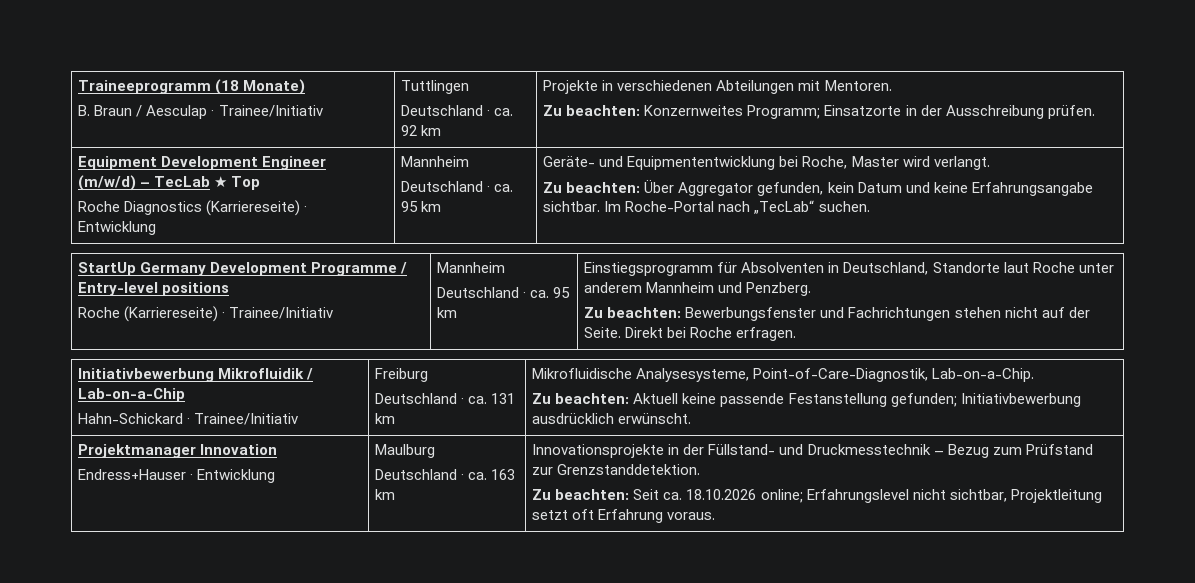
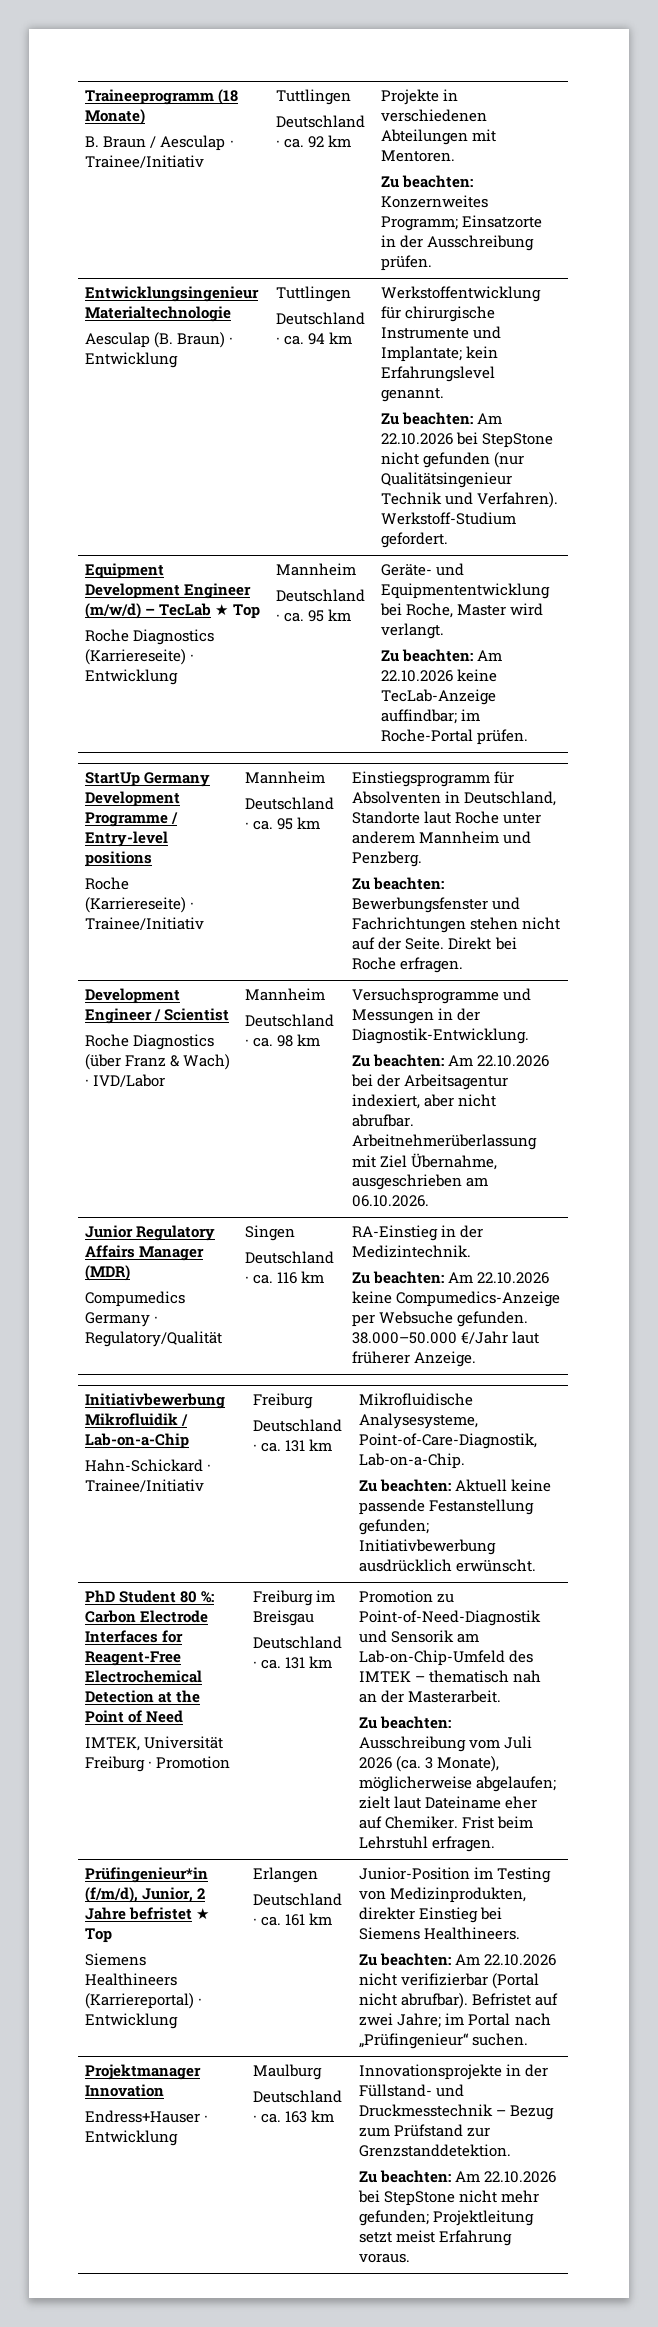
(1095, 112) none -> [85,286,260,302] [85,306,232,322] [85,332,234,348] [85,352,179,368] [276,286,352,302] [276,312,366,325] [276,332,353,345] [381,286,542,302] [381,306,496,322] [381,326,502,339] [381,346,499,362] [381,366,496,382] [381,388,445,402] [381,412,503,425] [381,432,554,448] [381,452,525,468] [381,472,513,488] [381,492,559,508] [381,512,517,525] [381,532,449,548] // Entwicklungsingenieur Materialtechnologie // Aesculap (B. Braun) · Entwicklung | Tuttlingen // Deutschland · ca. 94 km | Werkstoffentwicklung für chirurgische Instrumente und Implantate; kein Erfahrungslevel genannt. // Zu beachten: Am 22.10.2026 bei StepStone nicht gefunden (nur Qualitätsingenieur Technik und Verfahren). Werkstoff-Studium gefordert.
[644,179,1093,196] [543,200,870,214] Über Aggregator gefunden, kein Datum und keine Erfahrungsangabe sichtbar. Im Roche-Portal nach „TecLab“ suchen. -> [477,650,503,661] [381,669,498,682] [381,689,497,705] [381,709,481,724] [381,729,529,745] Am 22.10.2026 keine TecLab-Anzeige auffindbar; im Roche-Portal prüfen.
(797, 334) none -> [85,988,181,1004] [85,1008,230,1024] [85,1034,215,1050] [85,1054,231,1070] [85,1074,166,1087] [245,988,326,1001] [245,1014,335,1027] [245,1034,321,1047] [352,988,532,1004] [352,1008,481,1024] [352,1028,530,1044] [352,1054,550,1067] [351,1074,509,1090] [352,1094,497,1109] [352,1114,415,1127] [352,1134,538,1150] [352,1153,498,1170] [352,1174,489,1190] [352,1195,430,1207] [85,1225,216,1241] [85,1245,205,1261] [85,1265,131,1281] [85,1291,186,1307] [85,1312,159,1327] [85,1331,223,1347] [245,1225,296,1241] [245,1251,335,1264] [245,1271,325,1284] [352,1225,484,1241] [352,1245,472,1258] [352,1271,550,1284] [352,1291,561,1307] [352,1311,529,1327] [352,1331,540,1344] [352,1351,477,1367] // Development Engineer / Scientist // Roche Diagnostics (über Franz & Wach) · IVD/Labor | Mannheim // Deutschland · ca. 98 km | Versuchsprogramme und Messungen in der Diagnostik-Entwicklung. // Zu beachten: Am 22.10.2026 bei der Arbeitsagentur indexiert, aber nicht abrufbar. Arbeitnehmerüberlassung mit Ziel Übernahme, ausgeschrieben am 06.10.2026. // Junior Regulatory Affairs Manager (MDR) // Compumedics Germany · Regulatory/Qualität | Singen // Deutschland · ca. 116 km | RA-Einstieg in der Medizintechnik. // Zu beachten: Am 22.10.2026 keine Compumedics-Anzeige per Websuche gefunden. 38.000–50.000 €/Jahr laut früherer Anzeige.
(692, 418) none -> [85,1590,215,1603] [85,1610,209,1623] [85,1630,184,1643] [85,1651,182,1666] [85,1670,203,1683] [85,1690,201,1703] [85,1710,184,1723] [85,1736,224,1751] [85,1756,231,1772] [253,1590,336,1606] [253,1610,315,1626] [253,1636,343,1649] [253,1656,333,1669] [359,1590,455,1603] [359,1610,542,1626] [359,1630,480,1643] [359,1650,534,1666] [359,1670,542,1683] [359,1690,502,1703] [359,1716,452,1729] [359,1736,533,1752] [359,1756,500,1772] [359,1776,557,1792] [359,1796,538,1809] [359,1816,534,1829] [359,1836,496,1852] [85,1867,209,1883] [85,1887,206,1903] [85,1907,210,1920] [85,1928,113,1943] [85,1953,147,1966] [85,1973,178,1986] [85,1993,203,2009] [85,2013,179,2029] [253,1867,319,1883] [253,1893,343,1906] [253,1913,333,1926] [359,1867,552,1883] [359,1887,527,1903] [359,1907,503,1923] [359,1927,521,1940] [359,1953,557,1966] [359,1973,540,1989] [359,1993,559,2009] [359,2013,551,2028] [359,2033,529,2049] // PhD Student 80 %: Carbon Electrode Interfaces for Reagent-Free Electrochemical Detection at the Point of Need // IMTEK, Universität Freiburg · Promotion | Freiburg im Breisgau // Deutschland · ca. 131 km | Promotion zu Point-of-Need-Diagnostik und Sensorik am Lab-on-Chip-Umfeld des IMTEK – thematisch nah an der Masterarbeit. // Zu beachten: Ausschreibung vom Juli 2026 (ca. 3 Monate), möglicherweise abgelaufen; zielt laut Dateiname eher auf Chemiker. Frist beim Lehrstuhl erfragen. // Prüfingenieur*in (f/m/d), Junior, 2 Jahre befristet ★ Top // Siemens Healthineers (Karriereportal) · Entwicklung | Erlangen // Deutschland · ca. 161 km | Junior-Position im Testing von Medizinprodukten, direkter Einstieg bei Siemens Healthineers. // Zu beachten: Am 22.10.2026 nicht verifizierbar (Portal nicht abrufbar). Befristet auf zwei Jahre; im Portal nach „Prüfingenieur“ suchen.
[633,489,1007,503] Seit ca. 18.10.2026 online; Erfahrungslevel nicht sichtbar, -> [455,2171,557,2183] [358,2190,540,2206] [359,2210,430,2226] Am 22.10.2026 bei StepStone nicht mehr gefunden;
[572,509,595,520] oft -> [396,2230,436,2243] meist

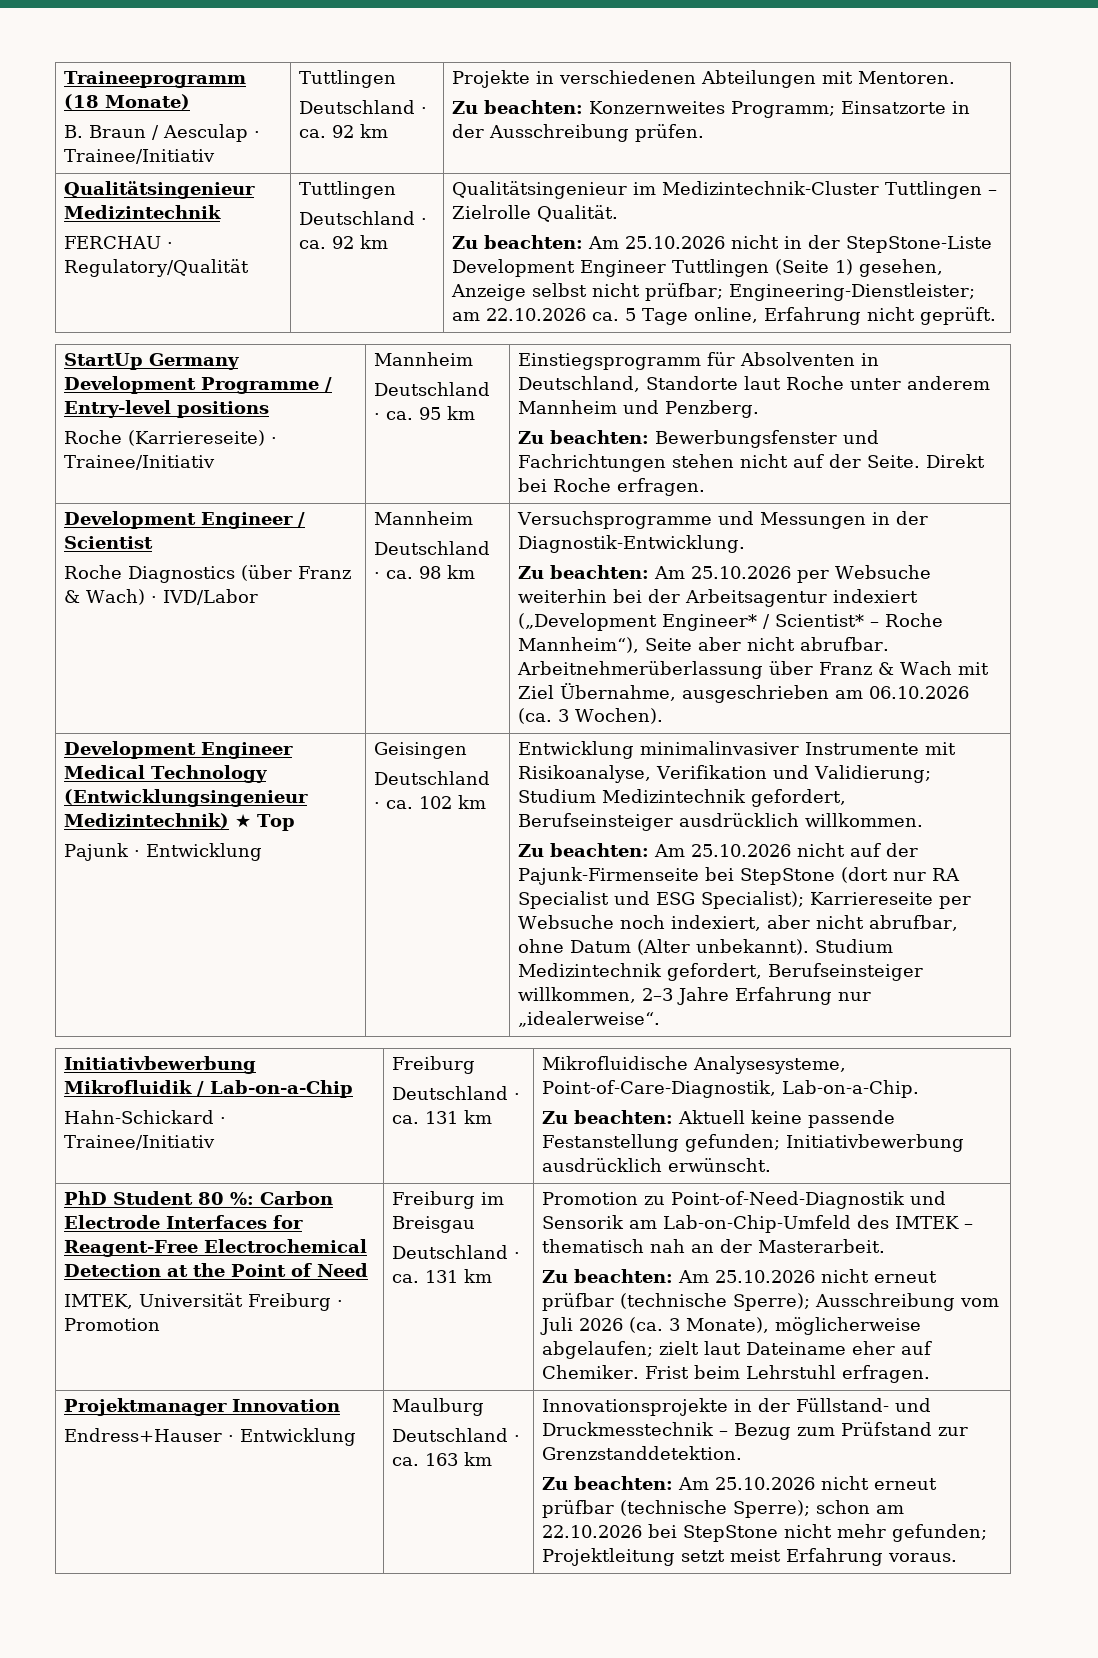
[85,286,260,302] [85,306,232,322] [85,332,234,348] [85,352,179,368] [276,286,352,302] [276,312,366,325] [276,332,353,345] [381,286,542,302] [381,306,496,322] [381,326,502,339] [381,346,499,362] [381,366,496,382] [381,388,445,402] [381,412,503,425] [381,432,554,448] [381,452,525,468] [381,472,513,488] [381,492,559,508] [381,512,517,525] [381,532,449,548] [85,563,165,579] [85,583,252,599] [85,603,260,619] [85,629,215,645] [85,649,195,665] [85,669,179,685] [276,563,357,576] [276,589,366,602] [276,609,352,622] [381,563,465,576] [381,583,551,599] [380,603,544,618] [381,623,445,639] [381,649,503,662] [381,669,498,682] [381,689,497,705] [381,709,481,724] [381,729,529,745] Entwicklungsingenieur Materialtechnologie // Aesculap (B. Braun) · Entwicklung | Tuttlingen // Deutschland · ca. 94 km | Werkstoffentwicklung für chirurgische Instrumente und Implantate; kein Erfahrungslevel genannt. // Zu beachten: Am 22.10.2026 bei StepStone nicht gefunden (nur Qualitätsingenieur Technik und Verfahren). Werkstoff-Studium gefordert. // Equipment Development Engineer (m/w/d) – TecLab ★ Top // Roche Diagnostics (Karriereseite) · Entwicklung | Mannheim // Deutschland · ca. 95 km | Geräte- und Equipmententwicklung bei Roche, Master wird verlangt. // Zu beachten: Am 22.10.2026 keine TecLab-Anzeige auffindbar; im Roche-Portal prüfen. -> [64,181,256,199] [64,205,222,219] [64,236,174,249] [64,259,250,277] [299,181,397,199] [299,211,428,225] [299,235,389,249] [452,181,998,199] [452,205,619,222] [452,235,993,253] [452,259,944,277] [451,283,976,301] [452,307,997,325] Qualitätsingenieur Medizintechnik // FERCHAU · Regulatory/Qualität | Tuttlingen // Deutschland · ca. 92 km | Qualitätsingenieur im Medizintechnik-Cluster Tuttlingen – Zielrolle Qualität. // Zu beachten: Am 25.10.2026 nicht in der StepStone-Liste Development Engineer Tuttlingen (Seite 1) gesehen, Anzeige selbst nicht prüfbar; Engineering-Dienstleister; am 22.10.2026 ca. 5 Tage online, Erfahrung nicht geprüft.
[477,1055,550,1067] [351,1074,509,1090] [352,1094,497,1109] [352,1114,415,1127] [352,1134,538,1150] 22.10.2026 bei der Arbeitsagentur indexiert, aber nicht abrufbar. Arbeitnehmerüberlassung -> [691,565,932,583] [518,589,919,607] [518,613,944,631] [518,637,890,653] [517,661,953,679] 25.10.2026 per Websuche weiterhin bei der Arbeitsagentur indexiert („Development Engineer* / Scientist* – Roche Mannheim“), Seite aber nicht abrufbar. Arbeitnehmerüberlassung über Franz & Wach
[352,1195,430,1207] [85,1225,216,1241] [85,1245,205,1261] [85,1265,131,1281] [85,1291,186,1307] [85,1312,159,1327] [85,1331,223,1347] [245,1225,296,1241] [245,1251,335,1264] [245,1271,325,1284] [352,1225,484,1241] [352,1245,472,1258] [352,1271,550,1284] [352,1291,561,1307] [352,1311,529,1327] [352,1331,540,1344] [352,1351,477,1367] 06.10.2026. // Junior Regulatory Affairs Manager (MDR) // Compumedics Germany · Regulatory/Qualität | Singen // Deutschland · ca. 116 km | RA-Einstieg in der Medizintechnik. // Zu beachten: Am 22.10.2026 keine Compumedics-Anzeige per Websuche gefunden. 38.000–50.000 €/Jahr laut früherer Anzeige. -> [869,686,970,699] [518,708,664,724] [64,741,294,759] [64,765,268,783] [64,789,309,807] [64,813,296,831] [64,843,263,861] [374,742,468,759] [374,771,491,785] [374,795,487,809] [518,741,957,759] [518,765,932,783] [518,789,847,807] [518,813,924,831] [518,843,919,857] [518,867,961,885] [518,891,972,909] [518,915,959,931] [518,939,894,955] [518,963,924,981] [518,987,872,1005] [518,1011,661,1027] 06.10.2026 (ca. 3 Wochen). // Development Engineer Medical Technology (Entwicklungsingenieur Medizintechnik) ★ Top // Pajunk · Entwicklung | Geisingen // Deutschland · ca. 102 km | Entwicklung minimalinvasiver Instrumente mit Risikoanalyse, Verifikation und Validierung; Studium Medizintechnik gefordert, Berufseinsteiger ausdrücklich willkommen. // Zu beachten: Am 25.10.2026 nicht auf der Pajunk-Firmenseite bei StepStone (dort nur RA Specialist und ESG Specialist); Karriereseite per Websuche noch indexiert, aber nicht abrufbar, ohne Datum (Alter unbekannt). Studium Medizintechnik gefordert, Berufseinsteiger willkommen, 2–3 Jahre Erfahrung nur „idealerweise“.
(452, 1722) none -> [678,1269,938,1283] [542,1293,811,1311] Am 25.10.2026 nicht erneut prüfbar (technische Sperre);
[85,1867,209,1883] [85,1887,206,1903] [85,1907,210,1920] [85,1928,113,1943] [85,1953,147,1966] [85,1973,178,1986] [85,1993,203,2009] [85,2013,179,2029] [253,1867,319,1883] [253,1893,343,1906] [253,1913,333,1926] [359,1867,552,1883] [359,1887,527,1903] [359,1907,503,1923] [359,1927,521,1940] [359,1953,557,1966] [359,1973,540,1989] [359,1993,559,2009] [359,2013,551,2028] [359,2033,529,2049] // Prüfingenieur*in (f/m/d), Junior, 2 Jahre befristet ★ Top // Siemens Healthineers (Karriereportal) · Entwicklung | Erlangen // Deutschland · ca. 161 km | Junior-Position im Testing von Medizinprodukten, direkter Einstieg bei Siemens Healthineers. // Zu beachten: Am 22.10.2026 nicht verifizierbar (Portal nicht abrufbar). Befristet auf zwei Jahre; im Portal nach „Prüfingenieur“ suchen. -> (931, 1374) none
(481, 2176) none -> [715,1476,938,1490] [542,1500,905,1518] 25.10.2026 nicht erneut prüfbar (technische Sperre); schon am

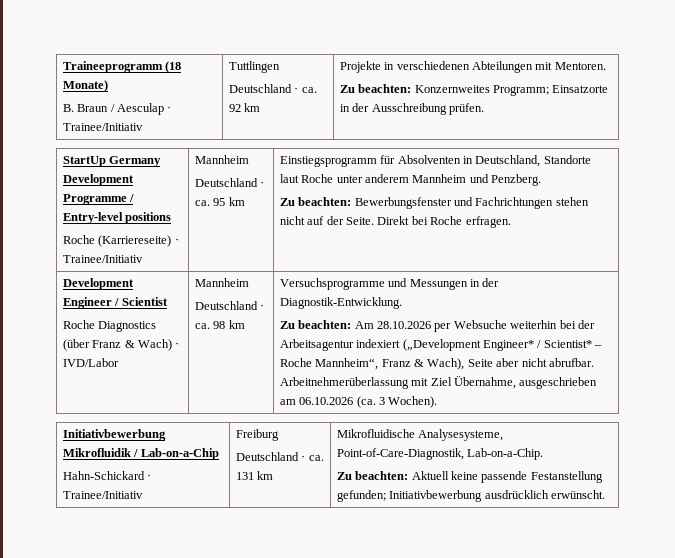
[64,181,256,199] [64,205,222,219] [64,236,174,249] [64,259,250,277] [299,181,397,199] [299,211,428,225] [299,235,389,249] [452,181,998,199] [452,205,619,222] [452,235,993,253] [452,259,944,277] [451,283,976,301] [452,307,997,325] // Qualitätsingenieur Medizintechnik // FERCHAU · Regulatory/Qualität | Tuttlingen // Deutschland · ca. 92 km | Qualitätsingenieur im Medizintechnik-Cluster Tuttlingen – Zielrolle Qualität. // Zu beachten: Am 25.10.2026 nicht in der StepStone-Liste Development Engineer Tuttlingen (Seite 1) gesehen, Anzeige selbst nicht prüfbar; Engineering-Dienstleister; am 22.10.2026 ca. 5 Tage online, Erfahrung nicht geprüft. -> (485, 109) none
[691,566,792,579] 25.10.2026 -> [377,321,432,329] 28.10.2026
[518,637,640,653] Mannheim“), -> [315,358,465,370] Mannheim“, Franz & Wach),
[769,661,953,675] über Franz & Wach -> (409, 383) none
[64,741,294,759] [64,765,268,783] [64,789,309,807] [64,813,296,831] [64,843,263,861] [374,742,468,759] [374,771,491,785] [374,795,487,809] [518,741,957,759] [518,765,932,783] [518,789,847,807] [518,813,924,831] [518,843,919,857] [518,867,961,885] [518,891,972,909] [518,915,959,931] [518,939,894,955] [518,963,924,981] [518,987,872,1005] [518,1011,661,1027] // Development Engineer Medical Technology (Entwicklungsingenieur Medizintechnik) ★ Top // Pajunk · Entwicklung | Geisingen // Deutschland · ca. 102 km | Entwicklung minimalinvasiver Instrumente mit Risikoanalyse, Verifikation und Validierung; Studium Medizintechnik gefordert, Berufseinsteiger ausdrücklich willkommen. // Zu beachten: Am 25.10.2026 nicht auf der Pajunk-Firmenseite bei StepStone (dort nur RA Specialist und ESG Specialist); Karriereseite per Websuche noch indexiert, aber nicht abrufbar, ohne Datum (Alter unbekannt). Studium Medizintechnik gefordert, Berufseinsteiger willkommen, 2–3 Jahre Erfahrung nur „idealerweise“. -> (438, 402) none
[64,1191,334,1205] [64,1215,304,1229] [64,1239,368,1257] [64,1263,369,1277] [64,1293,344,1311] [64,1318,161,1331] [392,1191,505,1209] [392,1216,476,1233] [392,1245,521,1259] [392,1269,493,1283] [542,1191,947,1209] [542,1215,974,1233] [542,1239,886,1253] [542,1269,938,1283] [542,1293,1000,1311] [540,1317,922,1335] [542,1341,933,1359] [542,1365,931,1383] [64,1398,341,1416] [64,1428,357,1446] [392,1398,485,1416] [392,1428,521,1442] [392,1452,493,1466] [542,1398,932,1416] [542,1422,969,1440] [542,1446,743,1460] [542,1476,938,1490] [542,1500,905,1518] [542,1524,988,1542] [542,1548,958,1566] // PhD Student 80 %: Carbon Electrode Interfaces for Reagent-Free Electrochemical Detection at the Point of Need // IMTEK, Universität Freiburg · Promotion | Freiburg im Breisgau // Deutschland · ca. 131 km | Promotion zu Point-of-Need-Diagnostik und Sensorik am Lab-on-Chip-Umfeld des IMTEK – thematisch nah an der Masterarbeit. // Zu beachten: Am 25.10.2026 nicht erneut prüfbar (technische Sperre); Ausschreibung vom Juli 2026 (ca. 3 Monate), möglicherweise abgelaufen; zielt laut Dateiname eher auf Chemiker. Frist beim Lehrstuhl erfragen. // Projektmanager Innovation // Endress+Hauser · Entwicklung | Maulburg // Deutschland · ca. 163 km | Innovationsprojekte in der Füllstand- und Druckmesstechnik – Bezug zum Prüfstand zur Grenzstanddetektion. // Zu beachten: Am 25.10.2026 nicht erneut prüfbar (technische Sperre); schon am 22.10.2026 bei StepStone nicht mehr gefunden; Projektleitung setzt meist Erfahrung voraus. -> (606, 494) none

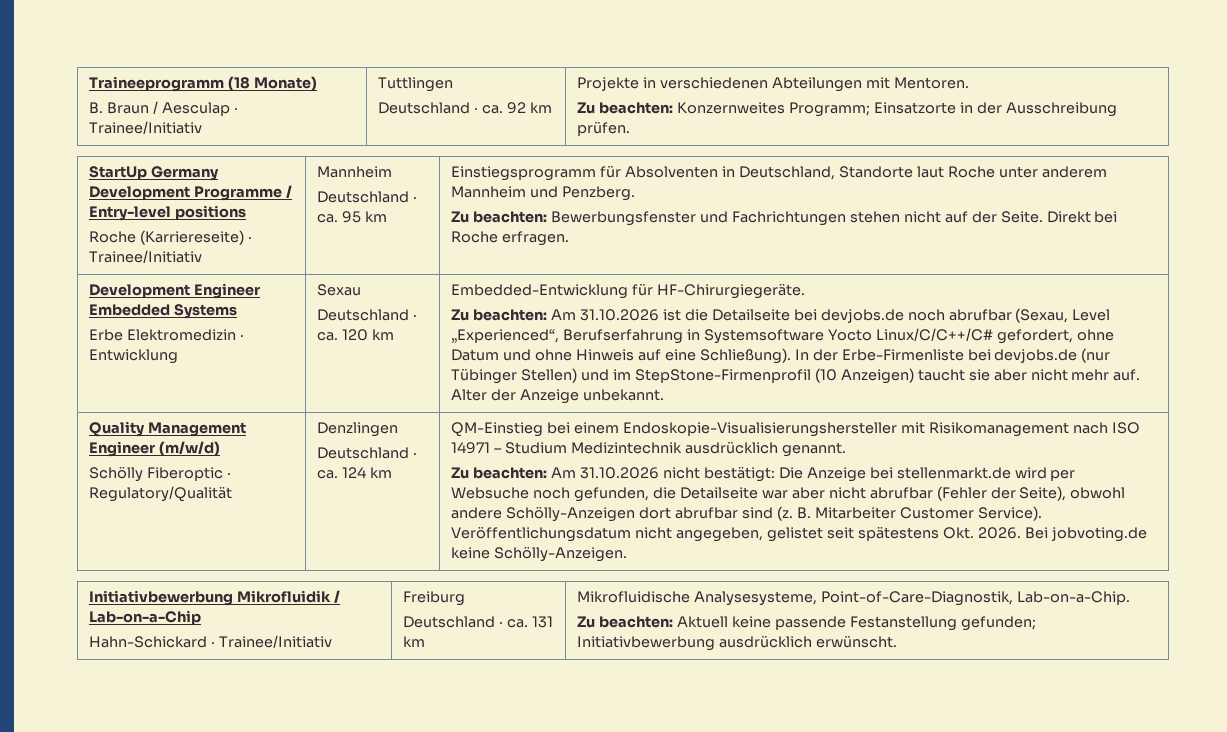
[114,297,168,306] [62,320,157,332] [62,339,180,351] [62,358,119,367] [194,278,249,287] [194,301,265,310] [194,320,245,329] [279,278,500,290] [279,297,402,309] [279,320,595,332] [279,339,603,351] [279,358,594,370] [279,376,598,389] [279,396,438,408] / Scientist // Roche Diagnostics (über Franz & Wach) · IVD/Labor | Mannheim // Deutschland · ca. 98 km | Versuchsprogramme und Messungen in der Diagnostik-Entwicklung. // Zu beachten: Am 28.10.2026 per Websuche weiterhin bei der Arbeitsagentur indexiert („Development Engineer* / Scientist* – Roche Mannheim“, Franz & Wach), Seite aber nicht abrufbar. Arbeitnehmerüberlassung mit Ziel Übernahme, ausgeschrieben am 06.10.2026 (ca. 3 Wochen). -> [89,304,238,319] [89,329,245,341] [89,349,179,364] [317,284,362,296] [317,309,418,321] [317,329,395,341] [451,283,806,299] [451,308,1111,323] [451,328,1114,344] [451,348,1111,364] [451,368,1141,384] [451,389,665,404] [89,421,247,437] [89,441,221,457] [89,466,232,482] [89,486,233,502] [317,422,399,437] [317,447,418,459] [317,467,393,479] [451,422,1140,437] [451,441,846,457] [451,466,1076,482] [451,486,1126,502] [451,506,1042,522] [451,526,1147,542] [451,546,628,562] Embedded Systems // Erbe Elektromedizin · Entwicklung | Sexau // Deutschland · ca. 120 km | Embedded-Entwicklung für HF-Chirurgiegeräte. // Zu beachten: Am 31.10.2026 ist die Detailseite bei devjobs.de noch abrufbar (Sexau, Level „Experienced“, Berufserfahrung in Systemsoftware Yocto Linux/C/C++/C# gefordert, ohne Datum und ohne Hinweis auf eine Schließung). In der Erbe-Firmenliste bei devjobs.de (nur Tübinger Stellen) und im StepStone-Firmenprofil (10 Anzeigen) taucht sie aber nicht mehr auf. Alter der Anzeige unbekannt. // Quality Management Engineer (m/w/d) // Schölly Fiberoptic · Regulatory/Qualität | Denzlingen // Deutschland · ca. 124 km | QM-Einstieg bei einem Endoskopie-Visualisierungshersteller mit Risikomanagement nach ISO 14971 – Studium Medizintechnik ausdrücklich genannt. // Zu beachten: Am 31.10.2026 nicht bestätigt: Die Anzeige bei stellenmarkt.de wird per Websuche noch gefunden, die Detailseite war aber nicht abrufbar (Fehler der Seite), obwohl andere Schölly-Anzeigen dort abrufbar sind (z. B. Mitarbeiter Customer Service). Veröffentlichungsdatum nicht angegeben, gelistet seit spätestens Okt. 2026. Bei jobvoting.de keine Schölly-Anzeigen.

